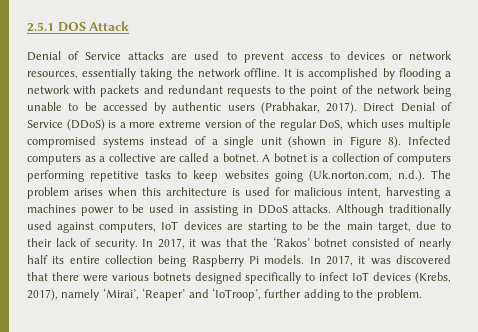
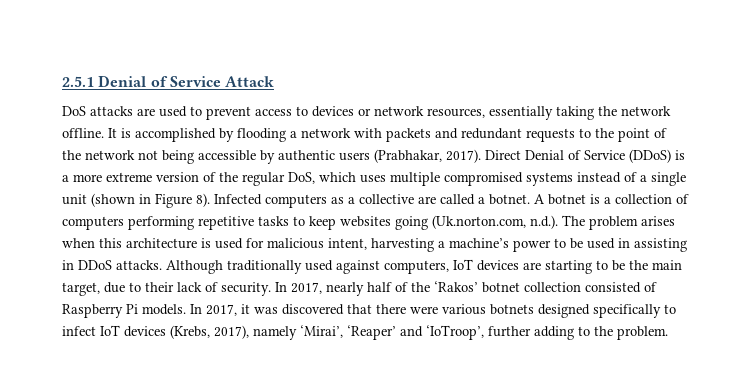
[57,21,130,32] [27,51,122,61] DOS Attack // Denial of Service -> [98,75,275,87] [62,106,86,116] Denial of Service Attack // DoS
[423,85,452,97] [27,102,148,111] being unable to be accessed -> [138,150,256,164] not being accessible
[27,204,76,213] machines -> [449,238,509,248] machine’s
[189,238,247,248] it was that -> [326,282,408,296] nearly half of
(348, 242) none -> [524,282,581,292] collection
[419,238,451,250] [27,255,187,267] nearly half its entire collection being -> (657, 287) none

